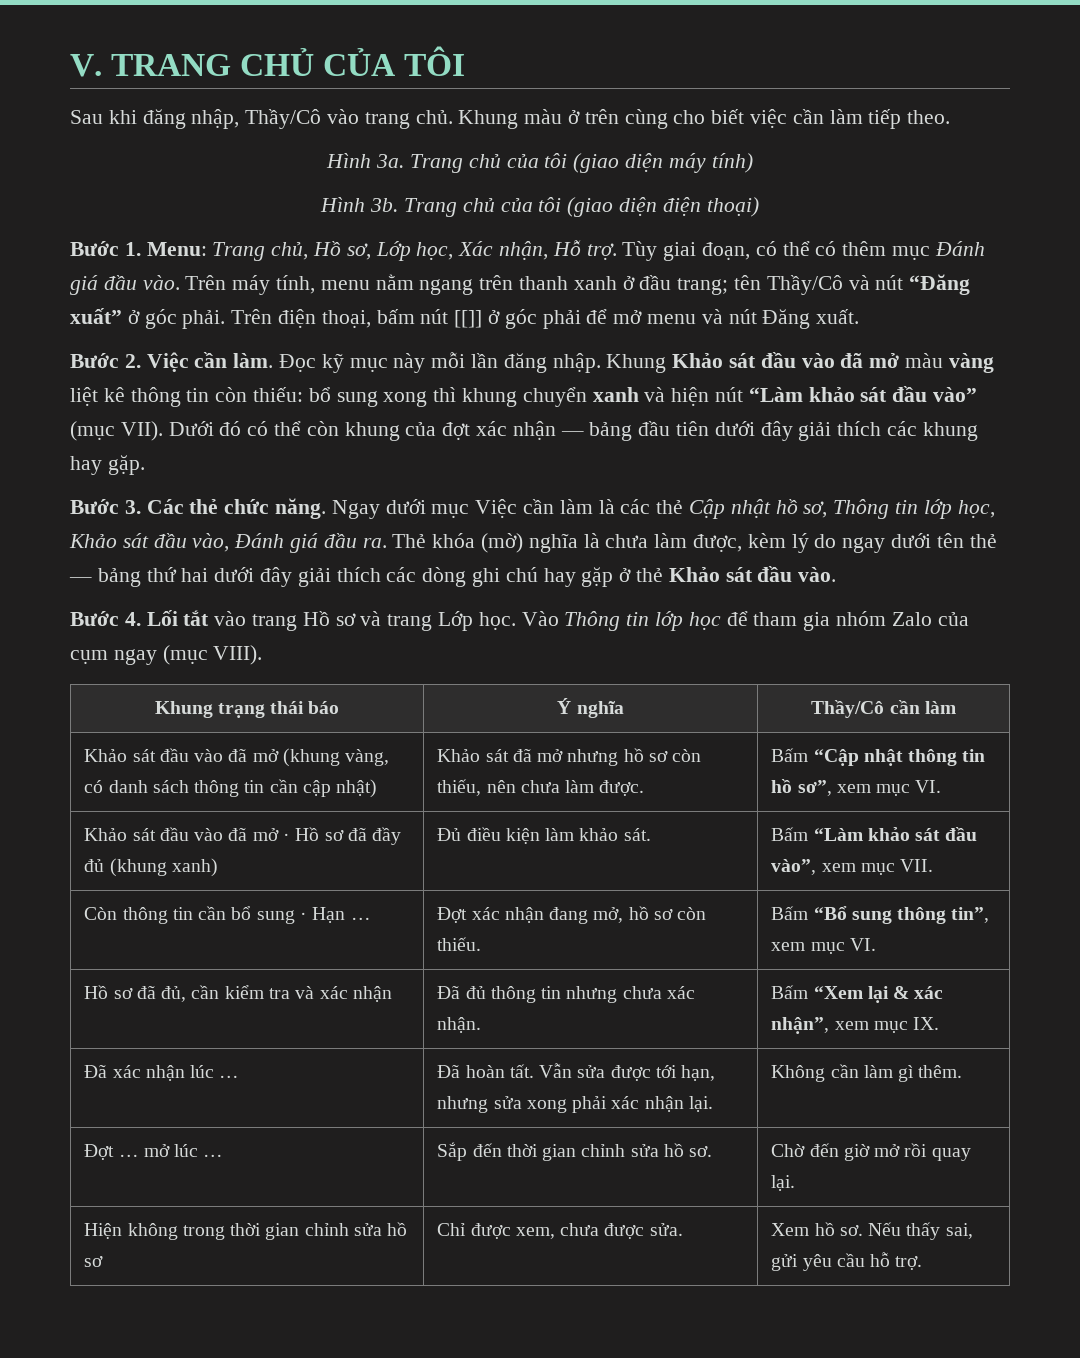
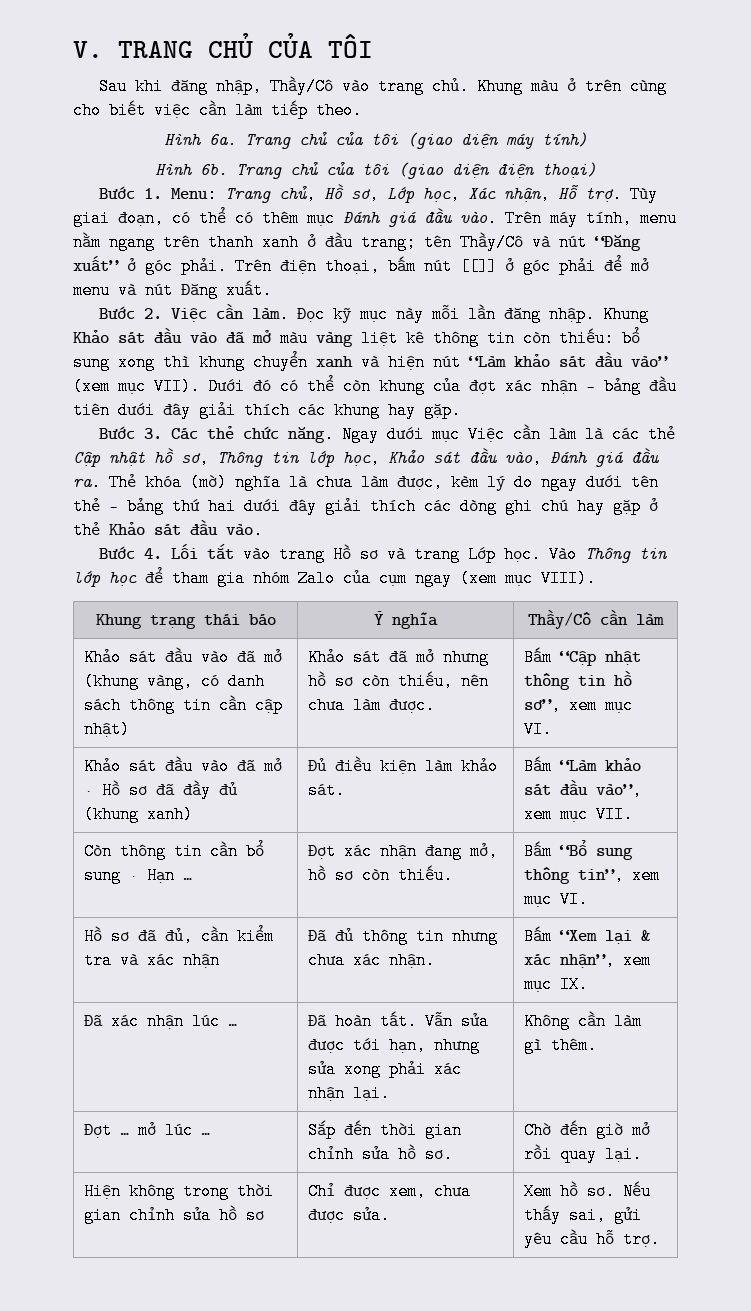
[376,154,405,168] 3a. -> [209,134,236,145] 6a.
[370,198,399,212] 3b. -> [200,163,227,175] 6b.
[70,421,115,441] (mục -> [73,378,146,395] (xem mục
[162,645,208,665] (mục -> [460,570,533,587] (xem mục

